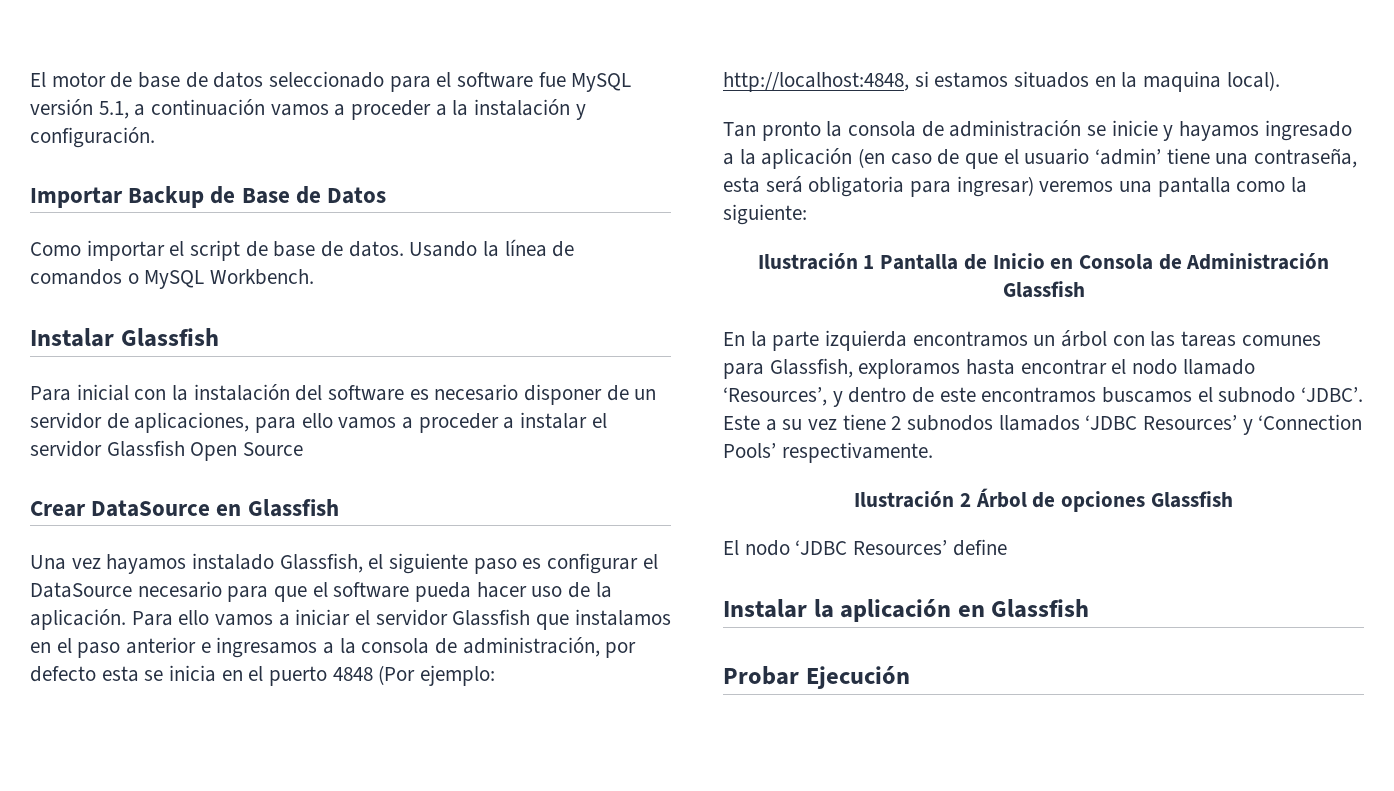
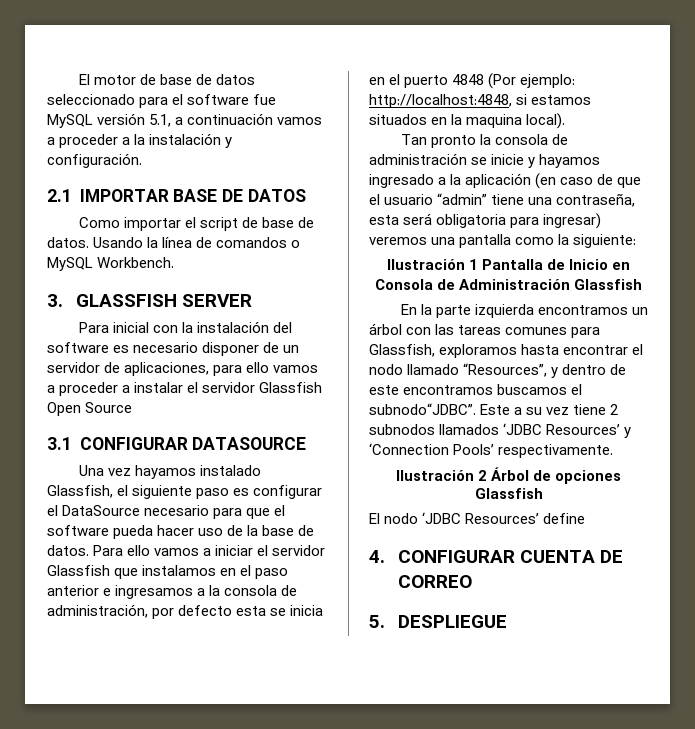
[30,186,387,208] Importar Backup de Base de Datos -> [47,189,306,202] 2.1 IMPORTAR BASE DE DATOS
[30,328,219,347] Instalar Glassfish -> [47,294,252,307] 3. GLASSFISH SERVER
[30,499,339,517] Crear DataSource en Glassfish -> [47,437,307,450] 3.1 CONFIGURAR DATASOURCE
[30,609,126,630] aplicación. -> [262,525,315,536] [47,545,89,556] base de datos.
[1095,148,1162,165] ‘admin’ -> [437,193,488,205] “admin”
[723,387,827,406] ‘Resources’, -> [463,363,548,377] “Resources”,
[1218,387,1364,403] subnodo ‘JDBC’. -> [369,403,476,415] subnodo“JDBC”.
[723,599,1090,622] [723,666,910,689] Instalar la aplicación en Glassfish // Probar Ejecución -> [369,550,624,563] [397,575,472,588] [369,615,507,628] 4. CONFIGURAR CUENTA DE CORREO // 5. DESPLIEGUE

